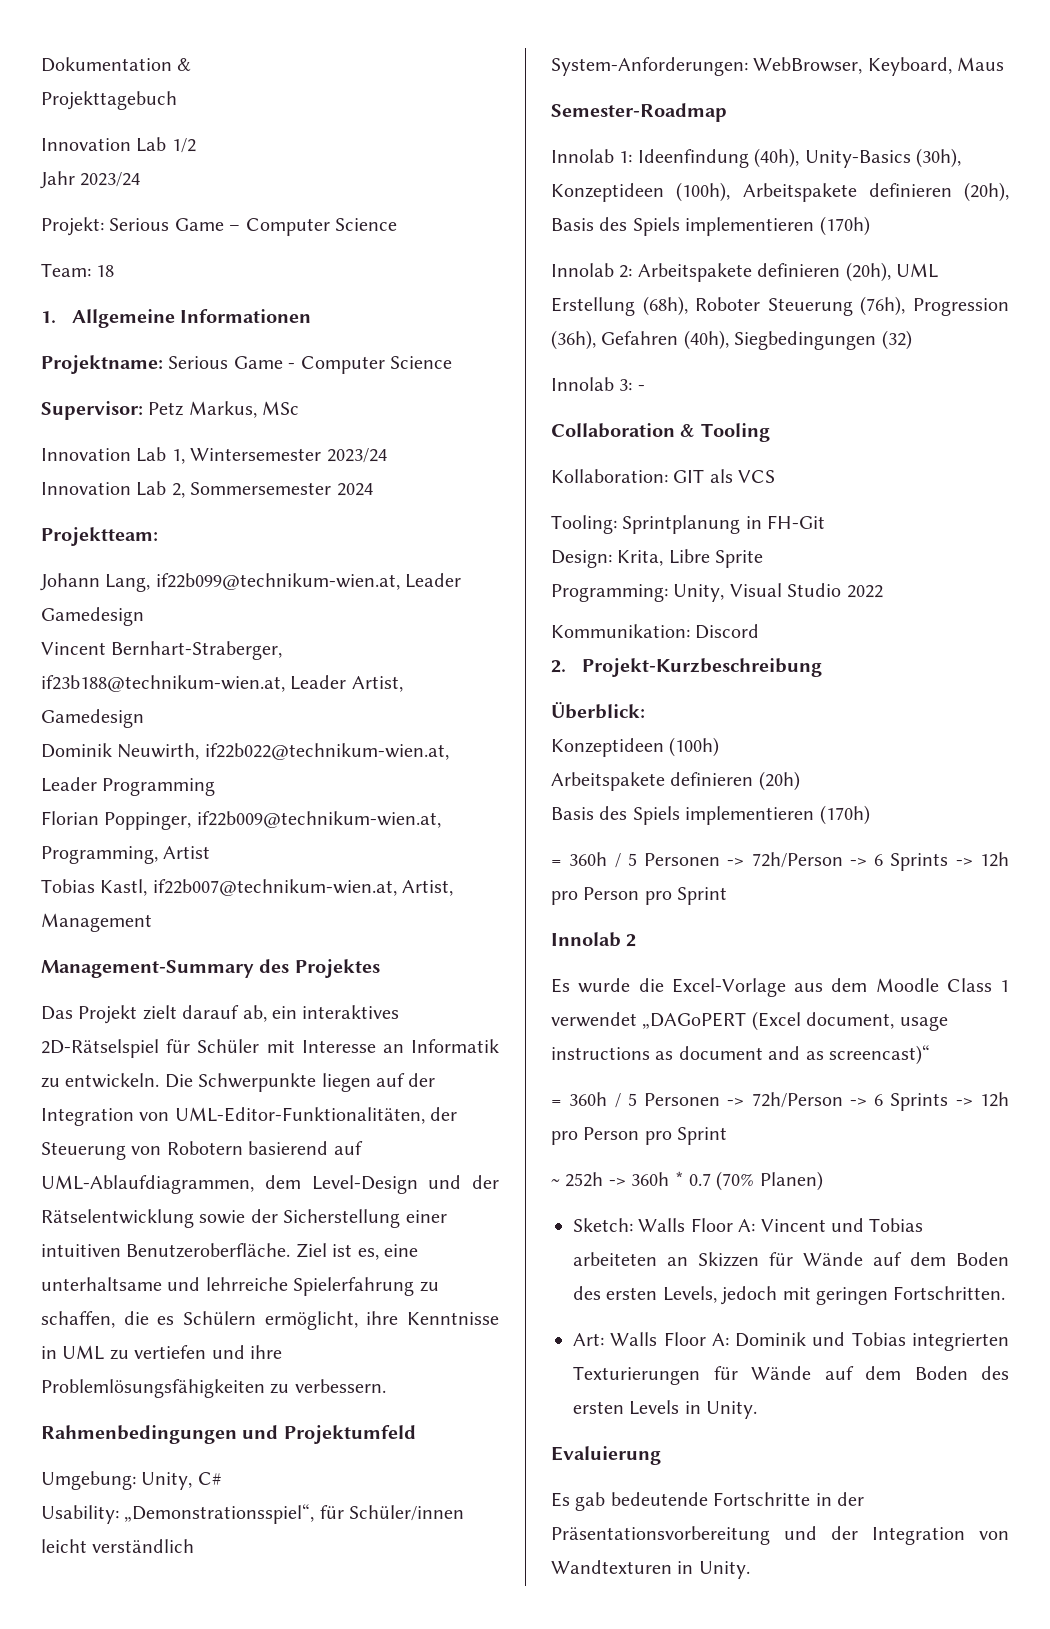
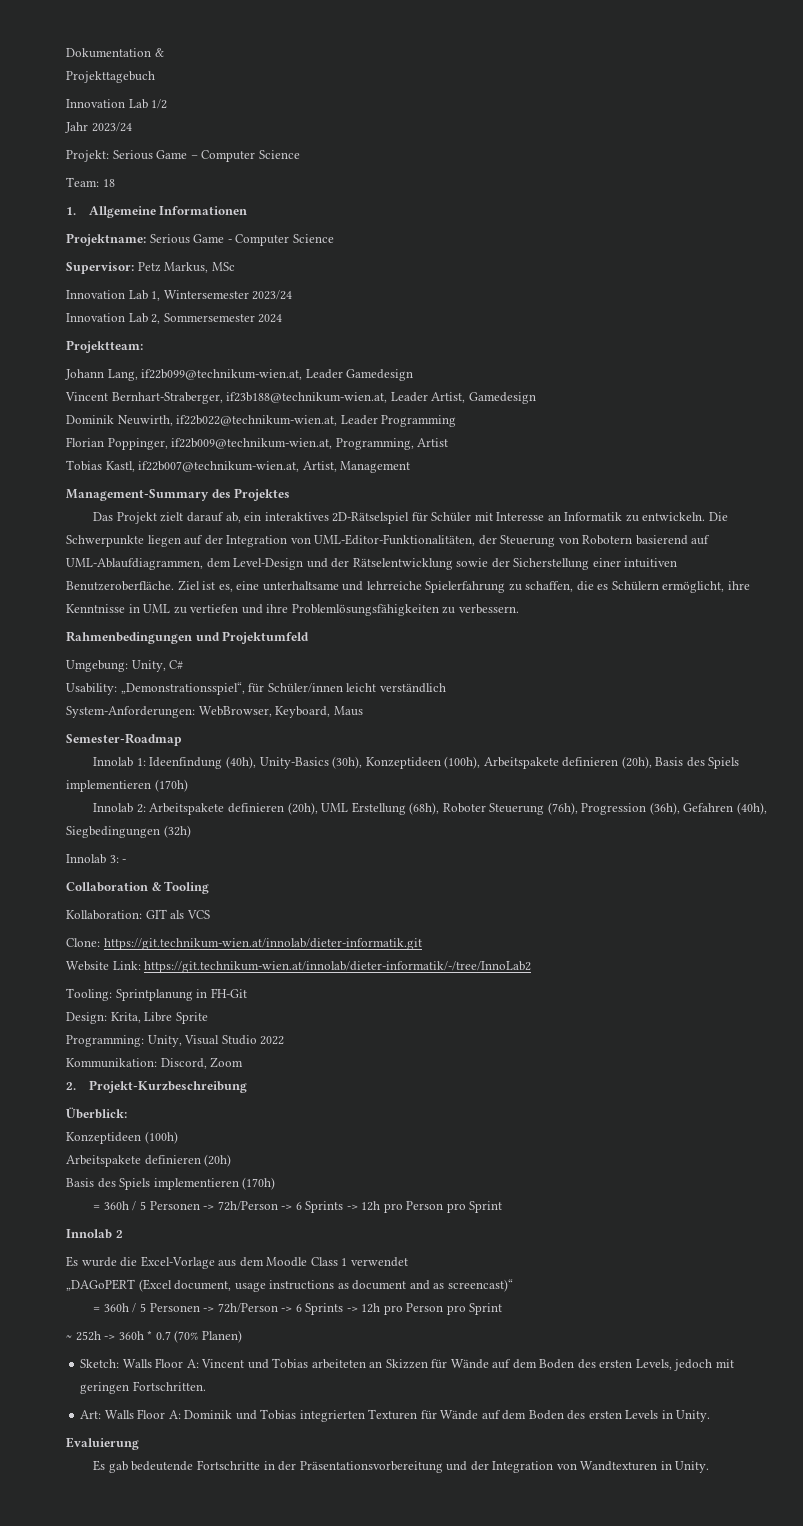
[881,330,912,350] (32) -> [163,825,191,838] (32h)
(776, 476) none -> [66,938,422,950] [66,961,532,973] // Clone: https://git.technikum-wien.at/innolab/dieter-informatik.git // Website Link: https://git.technikum-wien.at/innolab/dieter-informatik/-/tree/InnoLab2
[695,624,760,639] Discord -> [160,1057,244,1069] Discord, Zoom
(637, 1019) none -> (408, 1262) //
[573,1366,700,1385] Texturierungen -> [368,1409,418,1420] Texturen

